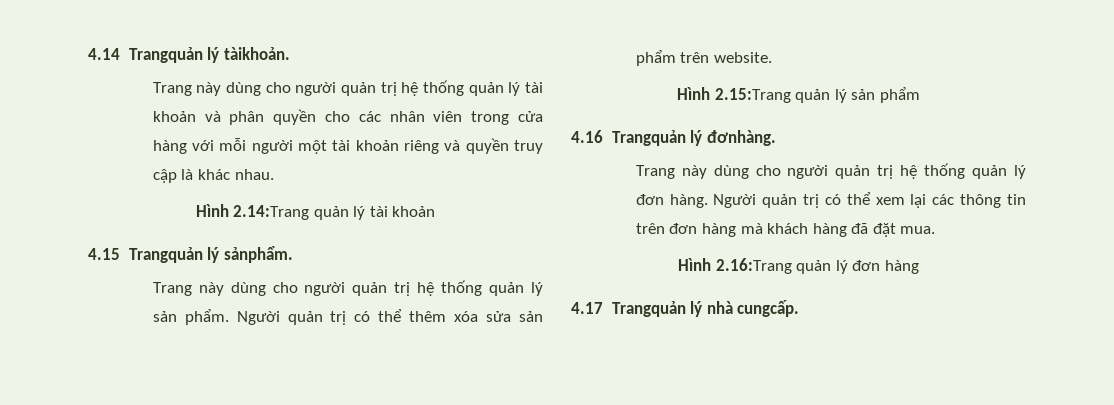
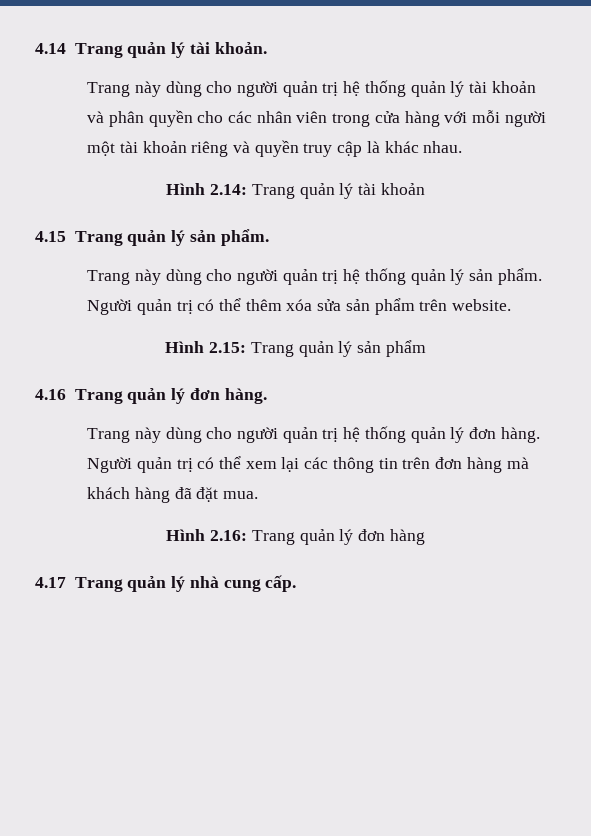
[128,47,290,63] Trangquản lý tàikhoản. -> [74,42,267,58] Trang quản lý tài khoản.
[233,205,310,220] 2.14:Trang -> [210,184,295,199] 2.14: Trang
[128,246,293,263] Trangquản lý sảnphẩm. -> [74,229,269,246] Trang quản lý sản phẩm.
[714,88,791,103] 2.15:Trang -> [209,342,294,357] 2.15: Trang
[611,130,776,146] Trangquản lý đơnhàng. -> [74,388,267,404] Trang quản lý đơn hàng.
[715,258,792,274] 2.16:Trang -> [210,530,295,545] 2.16: Trang
[611,300,800,317] Trangquản lý nhà cungcấp. -> [74,575,297,592] Trang quản lý nhà cung cấp.

